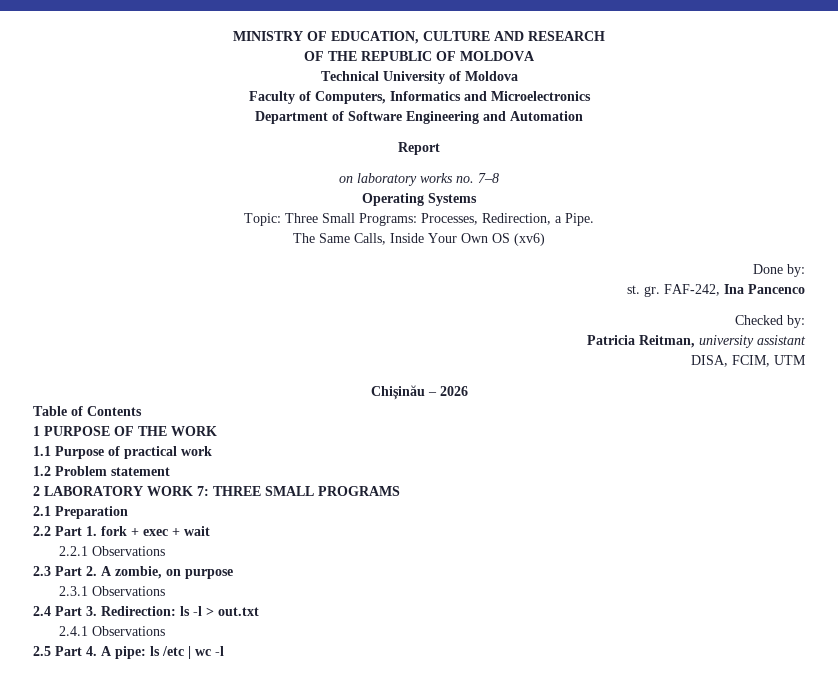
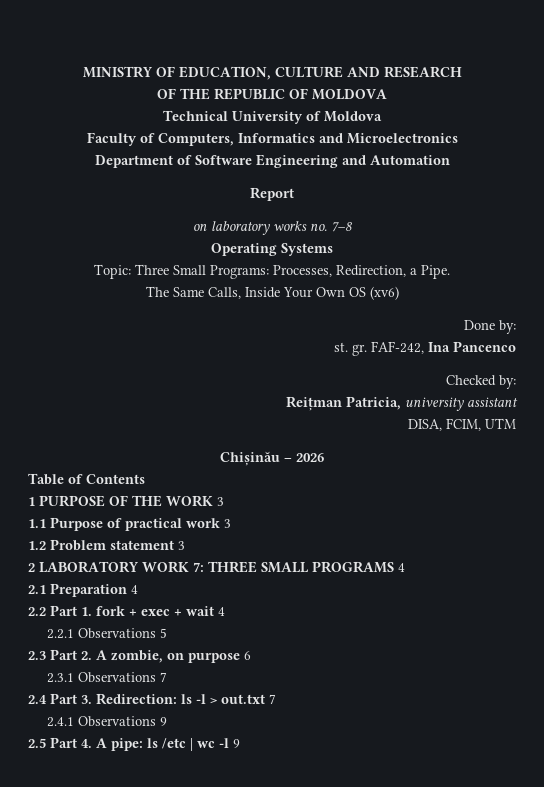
[587,335,695,348] Patricia Reitman, -> [286,396,401,411] Reițman Patricia,
(217, 431) none -> [217,497,224,506] 3
(212, 451) none -> [224,519,231,528] 3
(170, 471) none -> [178,541,185,550] 3
(400, 491) none -> [398,563,405,572] 4
(128, 512) none -> [131,585,138,594] 4
(210, 531) none -> [218,607,225,616] 4
(165, 551) none -> [160,628,168,638] 5
(233, 574) none -> [244,651,251,660] 6
(165, 591) none -> [160,672,168,682] 7
(259, 611) none -> [269,694,276,704] 7
(165, 631) none -> [160,717,168,726] 9
(224, 651) none -> [233,739,240,748] 9

